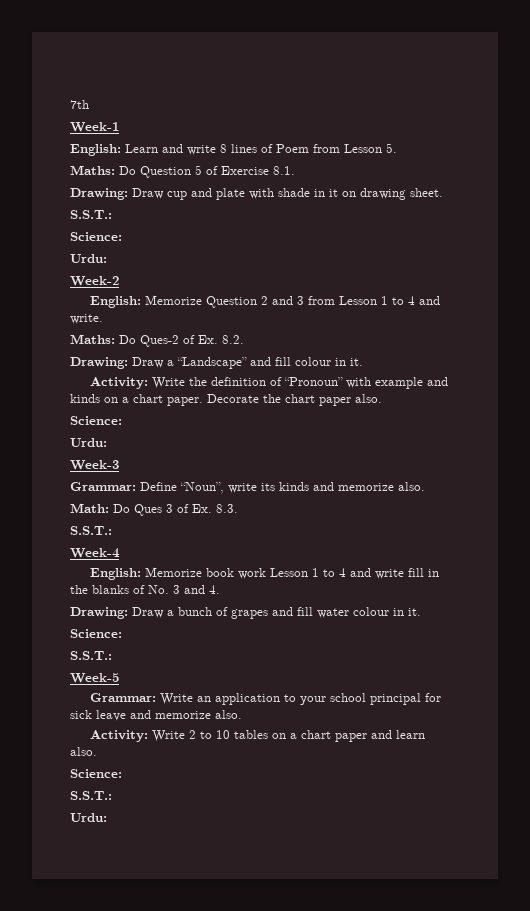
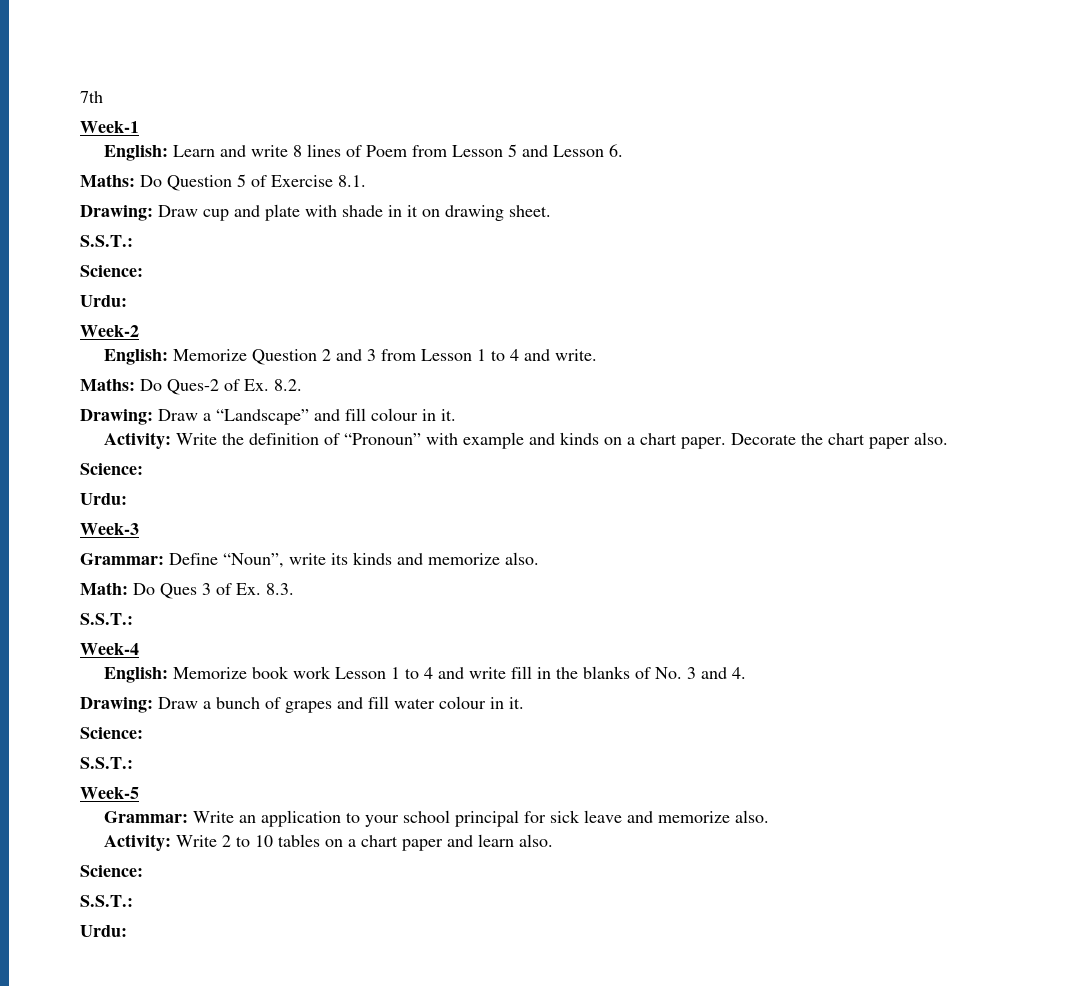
[386,143,397,153] 5. -> [508,144,624,157] 5 and Lesson 6.

